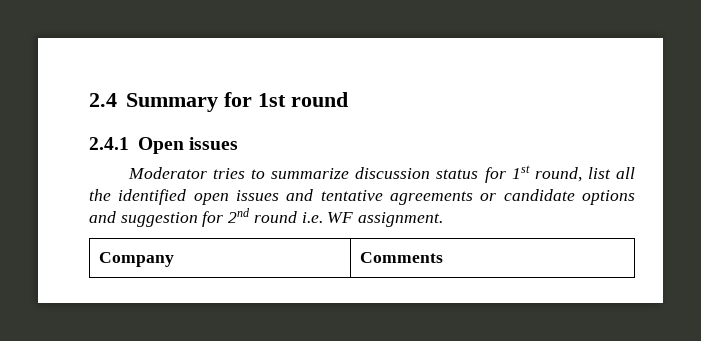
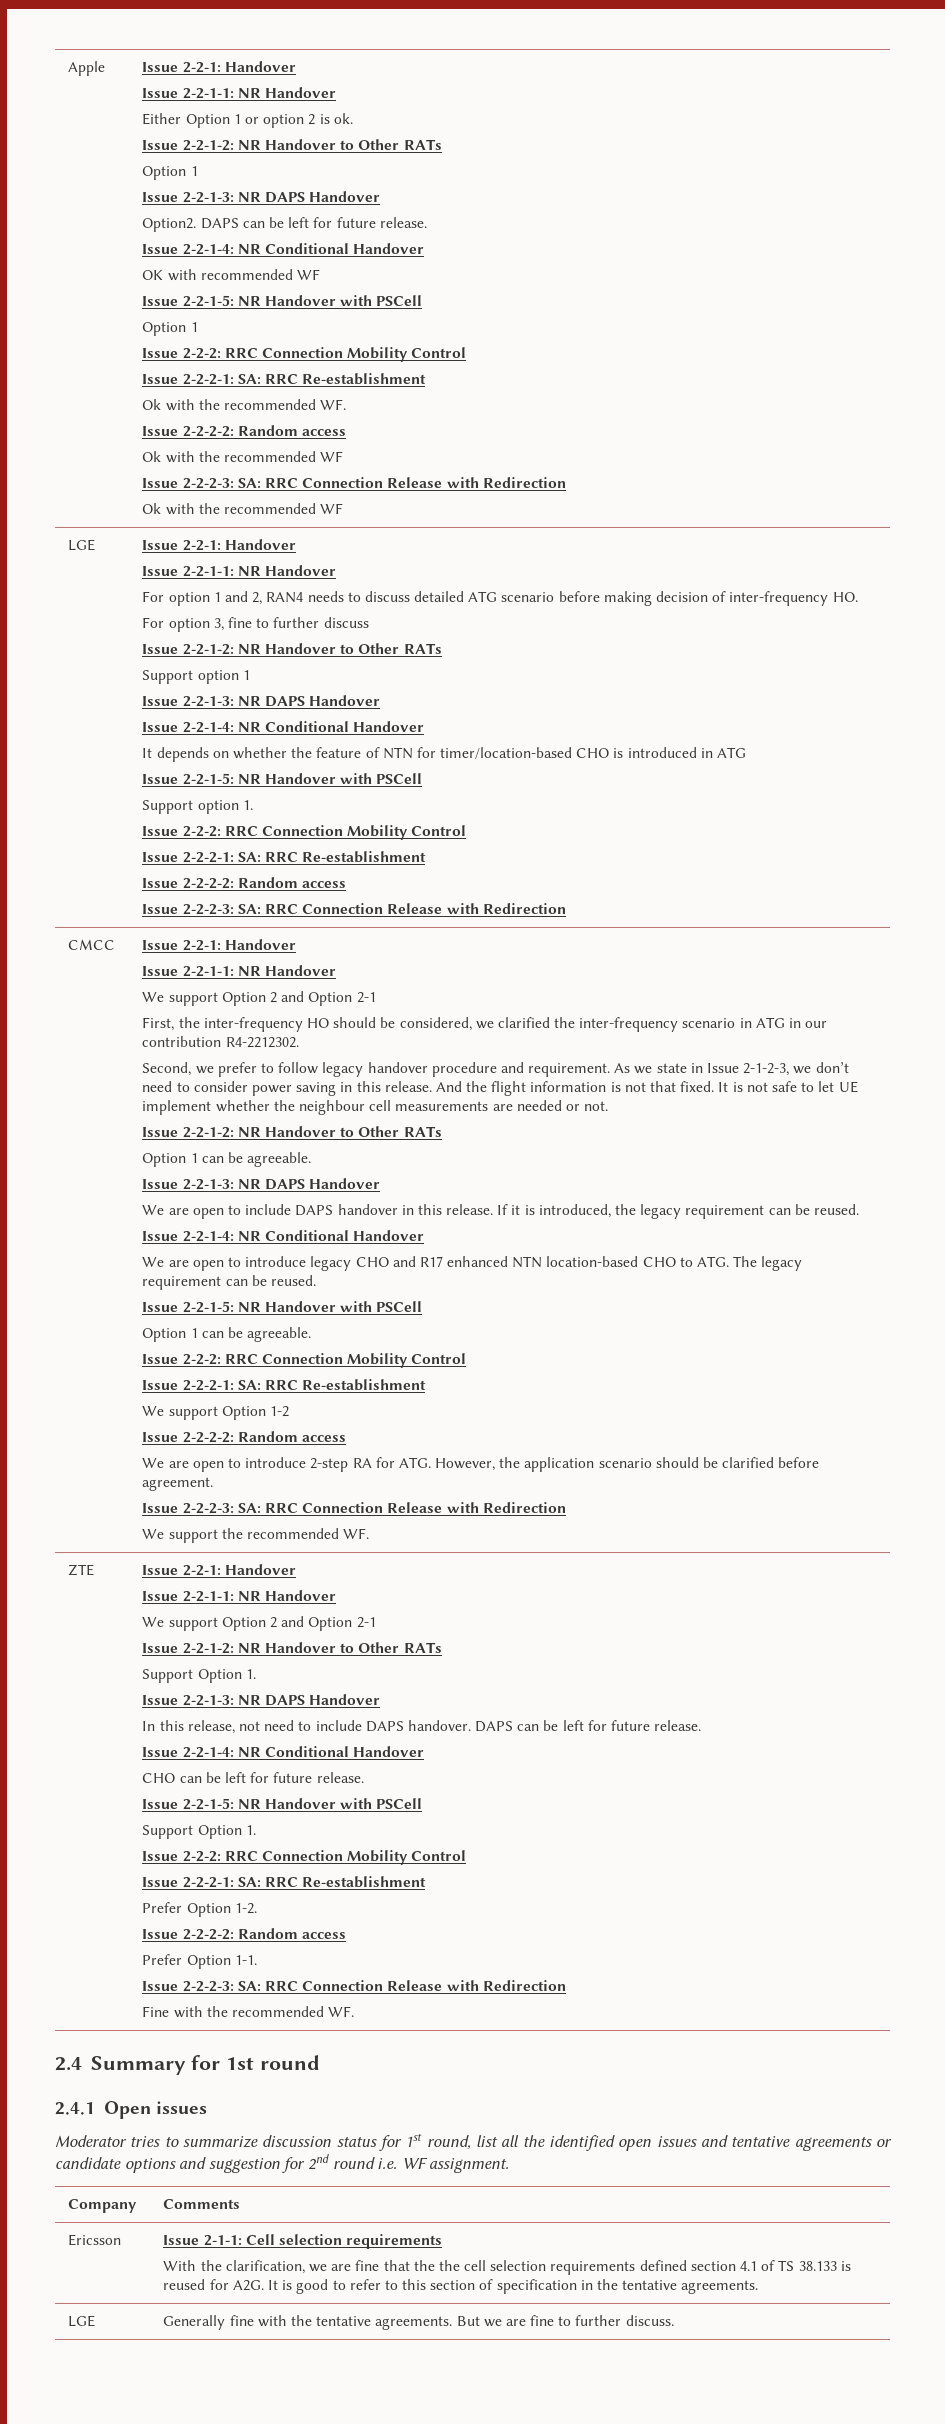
(89, 100) none -> [68,61,106,76] [142,61,296,73] [142,87,336,99] [142,113,353,128] [142,139,442,151] [142,166,198,180] [142,191,381,203] [142,217,427,232] [142,243,425,255] [142,269,320,281] [142,295,423,307] [142,322,198,336] [142,347,467,362] [142,373,427,385] [142,399,347,411] [142,425,346,437] [142,451,344,463] [142,477,566,489] [142,503,344,515] [68,539,96,551] [142,539,296,551] [142,565,336,577] [142,591,858,606] [142,617,369,632] [142,643,442,655] [142,670,250,684] [142,695,381,707] [142,721,425,733] [142,747,747,762] [142,773,423,785] [142,800,253,814] [142,825,467,840] [142,851,427,863] [142,877,346,889] [142,903,566,915] [68,939,116,950] [142,939,296,951] [142,965,336,977] [142,991,376,1006] [142,1017,828,1032] [142,1036,299,1048] [142,1062,849,1077] [142,1081,858,1096] [142,1100,609,1115] [142,1126,442,1138] [142,1152,312,1167] [142,1178,381,1190] [142,1204,859,1219] [142,1230,425,1242] [142,1256,803,1271] [142,1275,316,1290] [142,1301,423,1313] [142,1327,312,1342] [142,1353,467,1368] [142,1379,427,1391] [142,1406,289,1420] [142,1431,346,1443] [142,1457,820,1472] [142,1477,214,1491] [142,1502,566,1514] [142,1528,370,1543] [68,1564,95,1576] [142,1564,296,1576] [142,1590,336,1602] [142,1616,376,1631] [142,1642,442,1654] [142,1669,256,1683] [142,1694,381,1706] [142,1720,702,1734] [142,1746,425,1758] [142,1772,364,1783] [142,1798,423,1810] [142,1825,256,1839] [142,1850,467,1865] [142,1876,427,1888] [142,1902,257,1917] [142,1928,346,1940] [142,1954,257,1969] [142,1980,566,1992] [142,2006,355,2018] Apple | Issue 2-2-1: Handover // Issue 2-2-1-1: NR Handover // Either Option 1 or option 2 is ok. // Issue 2-2-1-2: NR Handover to Other RATs // Option 1 // Issue 2-2-1-3: NR DAPS Handover // Option2. DAPS can be left for future release. // Issue 2-2-1-4: NR Conditional Handover // OK with recommended WF // Issue 2-2-1-5: NR Handover with PSCell // Option 1 // Issue 2-2-2: RRC Connection Mobility Control // Issue 2-2-2-1: SA: RRC Re-establishment // Ok with the recommended WF. // Issue 2-2-2-2: Random access // Ok with the recommended WF // Issue 2-2-2-3: SA: RRC Connection Release with Redirection // Ok with the recommended WF // LGE | Issue 2-2-1: Handover // Issue 2-2-1-1: NR Handover // For option 1 and 2, RAN4 needs to discuss detailed ATG scenario before making decision of inter-frequency HO. // For option 3, fine to further discuss // Issue 2-2-1-2: NR Handover to Other RATs // Support option 1 // Issue 2-2-1-3: NR DAPS Handover // Issue 2-2-1-4: NR Conditional Handover // It depends on whether the feature of NTN for timer/location-based CHO is introduced in ATG // Issue 2-2-1-5: NR Handover with PSCell // Support option 1. // Issue 2-2-2: RRC Connection Mobility Control // Issue 2-2-2-1: SA: RRC Re-establishment // Issue 2-2-2-2: Random access // Issue 2-2-2-3: SA: RRC Connection Release with Redirection // CMCC | Issue 2-2-1: Handover // Issue 2-2-1-1: NR Handover // We support Option 2 and Option 2-1 // First, the inter-frequency HO should be considered, we clarified the inter-frequency scenario in ATG in our contribution R4-2212302. // Second, we prefer to follow legacy handover procedure and requirement. As we state in Issue 2-1-2-3, we don’t need to consider power saving in this release. And the flight information is not that fixed. It is not safe to let UE implement whether the neighbour cell measurements are needed or not. // Issue 2-2-1-2: NR Handover to Other RATs // Option 1 can be agreeable. // Issue 2-2-1-3: NR DAPS Handover // We are open to include DAPS handover in this release. If it is introduced, the legacy requirement can be reused. // Issue 2-2-1-4: NR Conditional Handover // We are open to introduce legacy CHO and R17 enhanced NTN location-based CHO to ATG. The legacy requirement can be reused. // Issue 2-2-1-5: NR Handover with PSCell // Option 1 can be agreeable. // Issue 2-2-2: RRC Connection Mobility Control // Issue 2-2-2-1: SA: RRC Re-establishment // We support Option 1-2 // Issue 2-2-2-2: Random access // We are open to introduce 2-step RA for ATG. However, the application scenario should be clarified before agreement. // Issue 2-2-2-3: SA: RRC Connection Release with Redirection // We support the recommended WF. // ZTE | Issue 2-2-1: Handover // Issue 2-2-1-1: NR Handover // We support Option 2 and Option 2-1 // Issue 2-2-1-2: NR Handover to Other RATs // Support Option 1. // Issue 2-2-1-3: NR DAPS Handover // In this release, not need to include DAPS handover. DAPS can be left for future release. // Issue 2-2-1-4: NR Conditional Handover // CHO can be left for future release. // Issue 2-2-1-5: NR Handover with PSCell // Support Option 1. // Issue 2-2-2: RRC Connection Mobility Control // Issue 2-2-2-1: SA: RRC Re-establishment // Prefer Option 1-2. // Issue 2-2-2-2: Random access // Prefer Option 1-1. // Issue 2-2-2-3: SA: RRC Connection Release with Redirection // Fine with the recommended WF. //
(443, 257) none -> [68,2234,122,2246] [163,2234,443,2249] [163,2260,851,2275] [163,2279,759,2294] [68,2315,96,2327] [163,2315,674,2330] // Ericsson | Issue 2-1-1: Cell selection requirements // With the clarification, we are fine that the the cell selection requirements defined section 4.1 of TS 38.133 is reused for A2G. It is good to refer to this section of specification in the tentative agreements. // LGE | Generally fine with the tentative agreements. But we are fine to further discuss.

